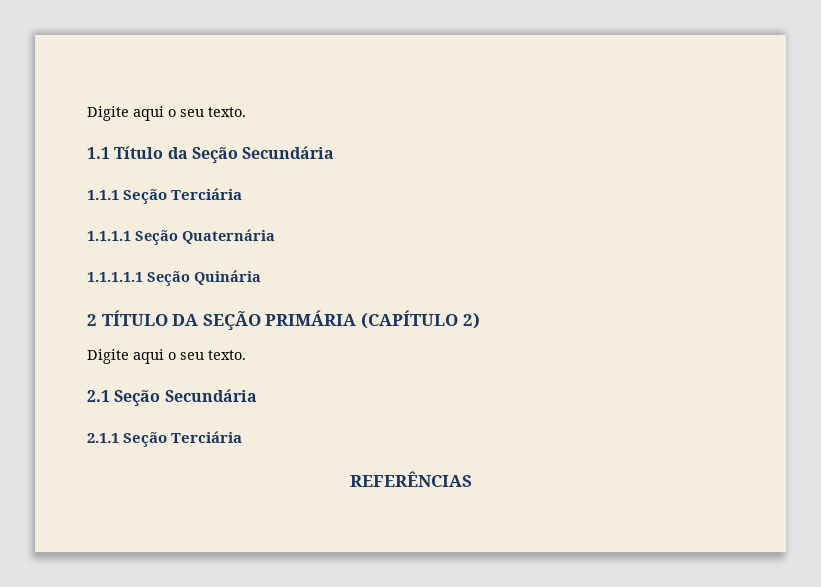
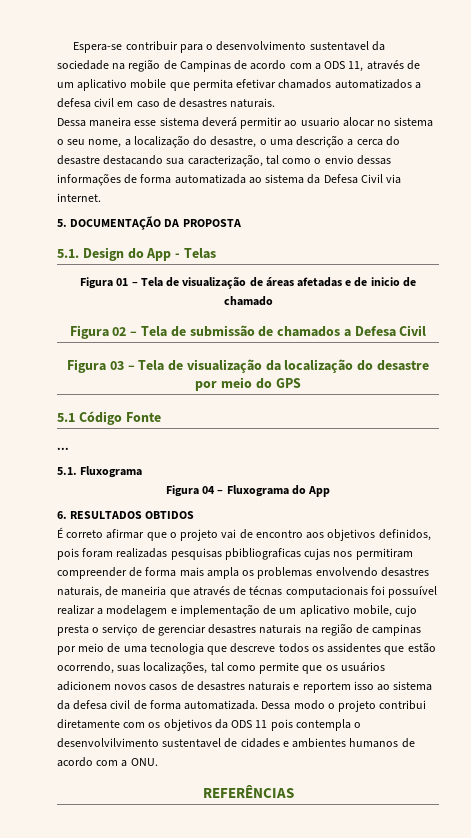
[87,106,246,121] [87,146,335,164] [87,188,243,204] [87,229,275,245] [87,270,261,286] [87,310,480,331] [87,349,246,364] [87,389,257,407] [87,431,243,447] Digite aqui o seu texto. // 1.1 Título da Seção Secundária // 1.1.1 Seção Terciária // 1.1.1.1 Seção Quaternária // 1.1.1.1.1 Seção Quinária // 2 TÍTULO DA SEÇÃO PRIMÁRIA (CAPÍTULO 2) // Digite aqui o seu texto. // 2.1 Seção Secundária // 2.1.1 Seção Terciária -> [73,41,385,53] [57,59,420,72] [57,79,421,91] [57,98,276,108] [57,117,434,129] [57,135,400,148] [57,154,391,167] [57,173,402,186] [57,193,101,202] [57,216,241,230] [57,247,216,261] [80,277,416,289] [223,296,273,306] [69,325,427,339] [66,359,430,373] [195,377,301,391] [57,411,161,425] [57,447,69,450] [57,466,143,478] [165,485,331,497] [57,511,195,519] [57,527,431,541] [57,548,413,560] [57,567,429,579] [57,586,438,598] [57,604,418,617] [57,623,422,636] [57,642,436,655] [57,661,385,674] [57,681,433,693] [57,700,427,712] [57,719,362,731] [57,738,415,748] [57,757,158,767] Espera-se contribuir para o desenvolvimento sustentavel da sociedade na região de Campinas de acordo com a ODS 11, através de um aplicativo mobile que permita efetivar chamados automatizados a defesa civil em caso de desastres naturais. // Dessa maneira esse sistema deverá permitir ao usuario alocar no sistema o seu nome, a localização do desastre, o uma descrição a cerca do desastre destacando sua caracterização, tal como o envio dessas informações de forma automatizada ao sistema da Defesa Civil via internet. // 5. DOCUMENTAÇÃO DA PROPOSTA // 5.1. Design do App - Telas // Figura 01 – Tela de visualização de áreas afetadas e de inicio de chamado // Figura 02 – Tela de submissão de chamados a Defesa Civil // Figura 03 – Tela de visualização da localização do desastre por meio do GPS // 5.1 Código Fonte // ... // 5.1. Fluxograma // Figura 04 – Fluxograma do App // 6. RESULTADOS OBTIDOS // É correto afirmar que o projeto vai de encontro aos objetivos definidos, pois foram realizadas pesquisas pbibliograficas cujas nos permitiram compreender de forma mais ampla os problemas envolvendo desastres naturais, de maneiria que através de técnas computacionais foi possuível realizar a modelagem e implementação de um aplicativo mobile, cujo presta o serviço de gerenciar desastres naturais na região de campinas por meio de uma tecnologia que descreve todos os assidentes que estão ocorrendo, suas localizações, tal como permite que os usuários adicionem novos casos de desastres naturais e reportem isso ao sistema da defesa civil de forma automatizada. Dessa modo o projeto contribui diretamente com os objetivos da ODS 11 pois contempla o desenvolvilvimento sustentavel de cidades e ambientes humanos de acordo com a ONU.

